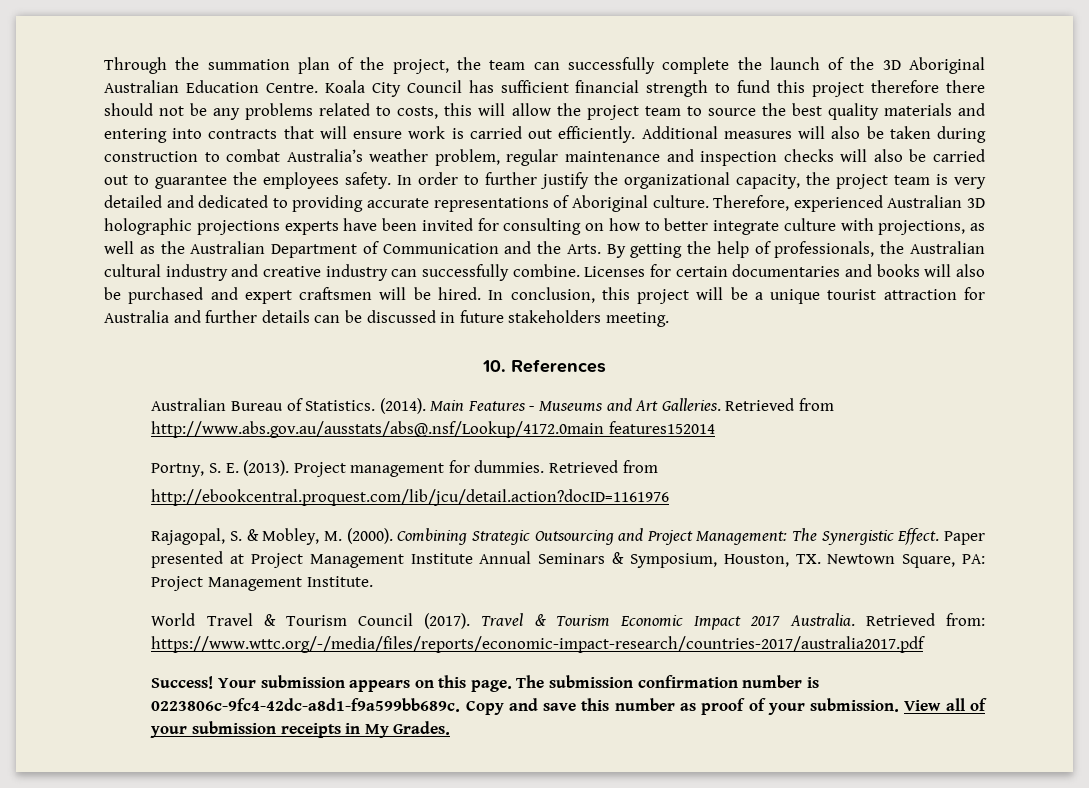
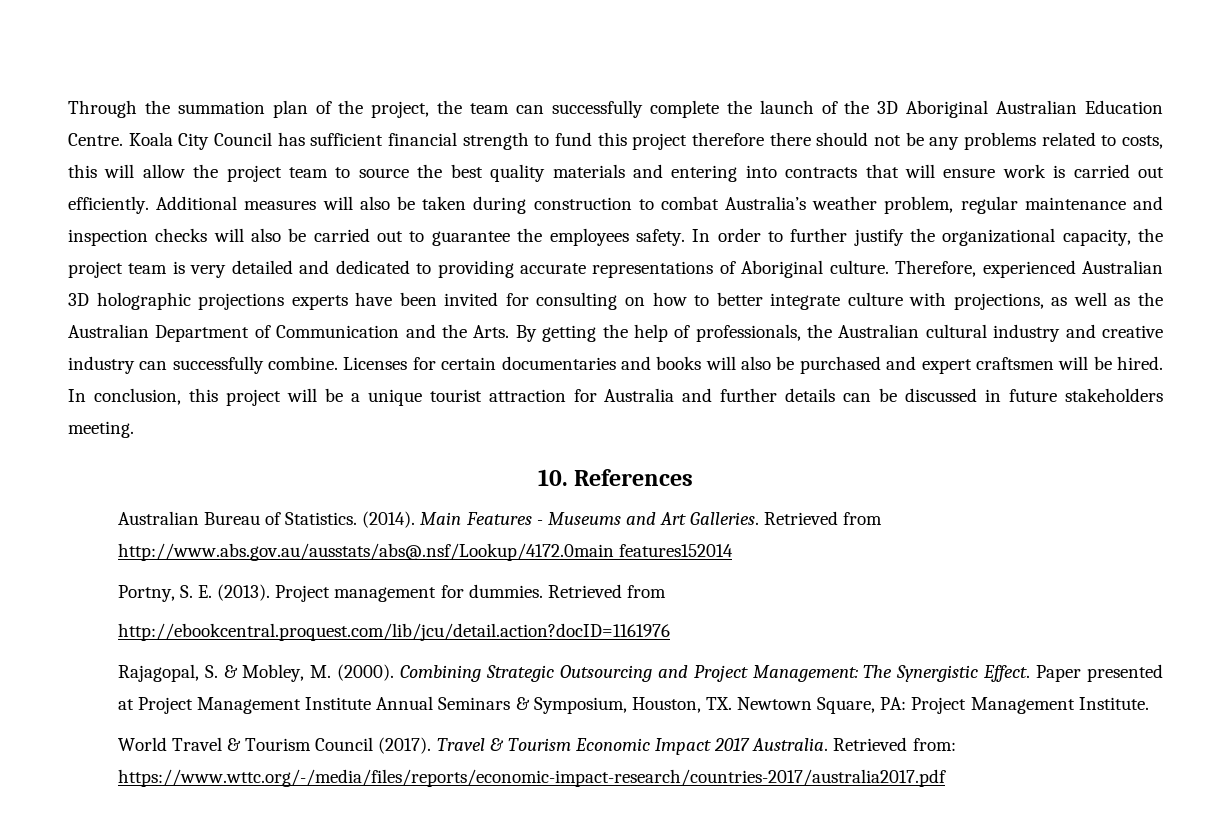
[151,675,819,692] [151,698,988,715] [150,721,451,738] // Success! Your submission appears on this page. The submission confirmation number is 0223806c-9fc4-42dc-a8d1-f9a599bb689c. Copy and save this number as proof of your submission. View all of your submission receipts in My Grades. -> (946, 778) none

